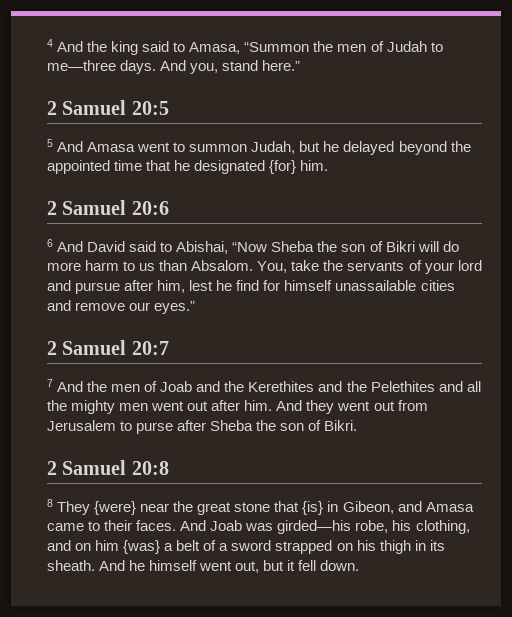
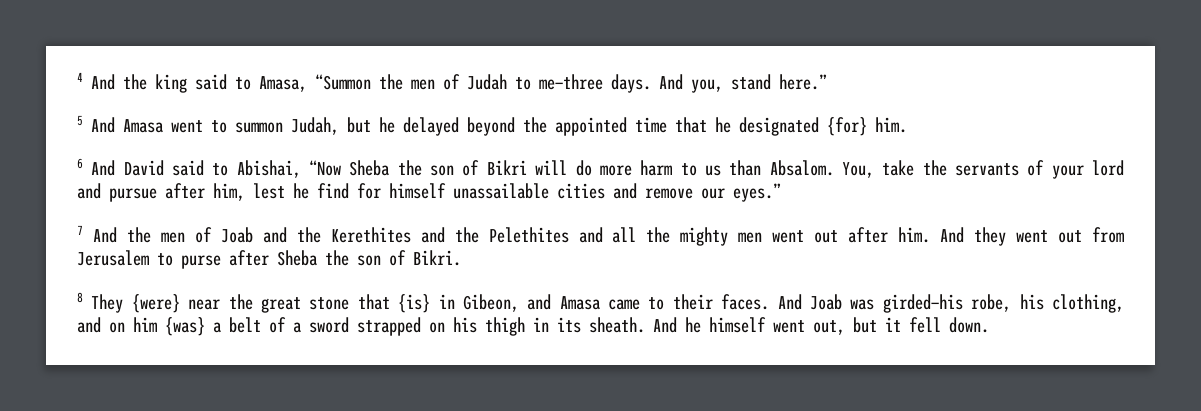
[47,100,169,115] // 2 Samuel 20:5 -> (827, 82) none
[47,200,169,215] // 2 Samuel 20:6 -> (907, 125) none
[47,340,169,355] // 2 Samuel 20:7 -> (781, 192) none
[47,460,169,475] // 2 Samuel 20:8 -> (461, 258) none

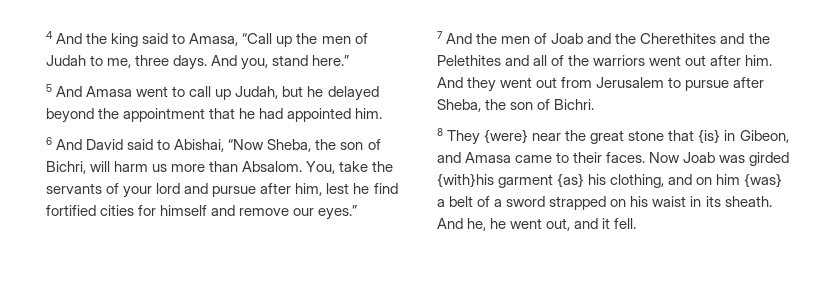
[315,74,371,90] “Summon -> [242,33,293,47] “Call up
[539,74,603,90] me—three -> [107,55,170,68] me, three
[235,122,283,133] summon -> [189,86,232,100] call up
[555,117,867,136] appointed time that he designated {for} -> [123,108,352,122] appointment that he had appointed
[349,160,721,176] Sheba the son of Bikri will do more harm to us -> [267,139,381,152] [46,161,206,174] Sheba, the son of Bichri, will harm us more
[357,183,605,199] for himself unassailable cities -> [46,205,208,216] fortified cities for himself
[330,227,411,243] Kerethites -> [640,33,717,44] Cherethites
[646,227,763,246] the mighty men -> [551,55,646,66] of the warriors
[181,250,461,269] purse after Sheba the son of Bikri. -> [685,77,765,91] [437,99,595,112] pursue after Sheba, the son of Bichri.
[777,294,802,310] And -> [649,152,681,163] Now
[882,294,1012,313] girded—his robe, -> [749,152,790,166] [437,173,585,188] girded {with}his garment {as}
[485,317,525,336] thigh -> [652,196,687,207] waist
[685,317,989,335] he himself went out, but it fell down. -> [467,218,637,231] he, he went out, and it fell.

